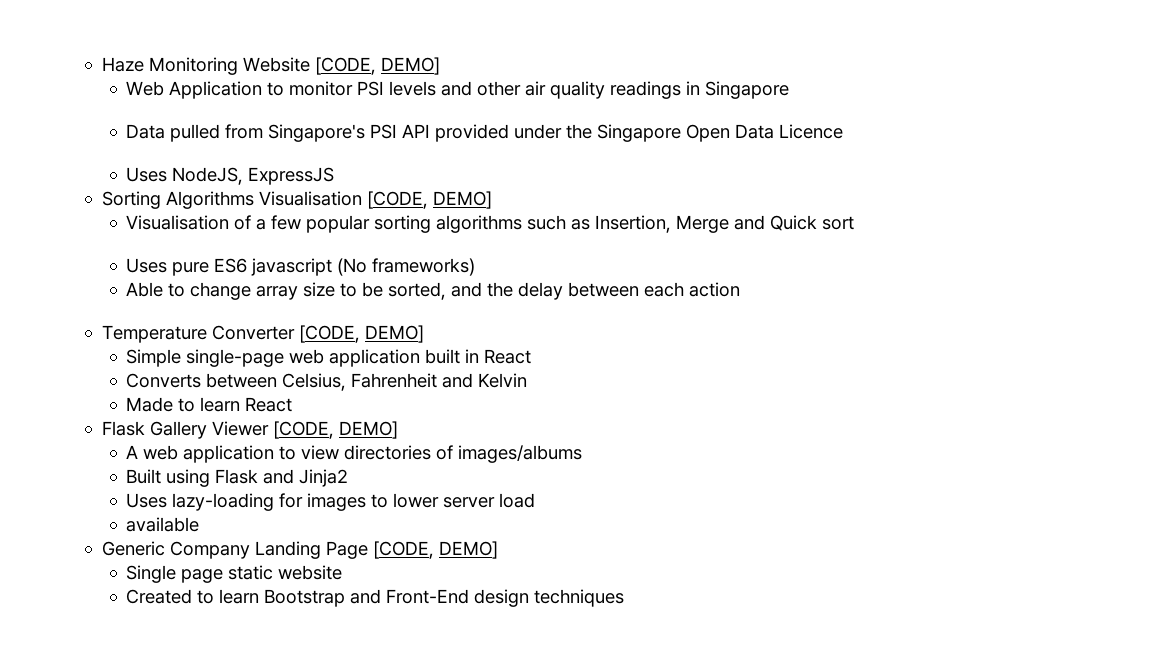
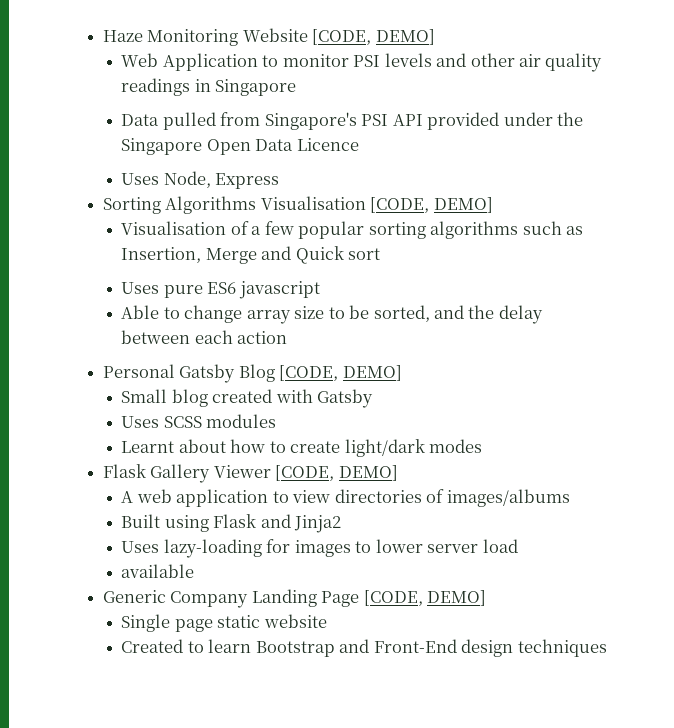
[172,167,335,185] NodeJS, ExpressJS -> [163,171,280,189] Node, Express
[337,258,476,276] (No frameworks) -> (320, 290) none
[101,325,424,343] [126,349,532,367] [126,373,528,391] [126,397,293,412] Temperature Converter [CODE, DEMO] // Simple single-page web application built in React // Converts between Celsius, Fahrenheit and Kelvin // Made to learn React -> [102,364,402,383] [121,389,374,408] [121,414,277,428] [121,439,483,457] Personal Gatsby Blog [CODE, DEMO] // Small blog created with Gatsby // Uses SCSS modules // Learnt about how to create light/dark modes

